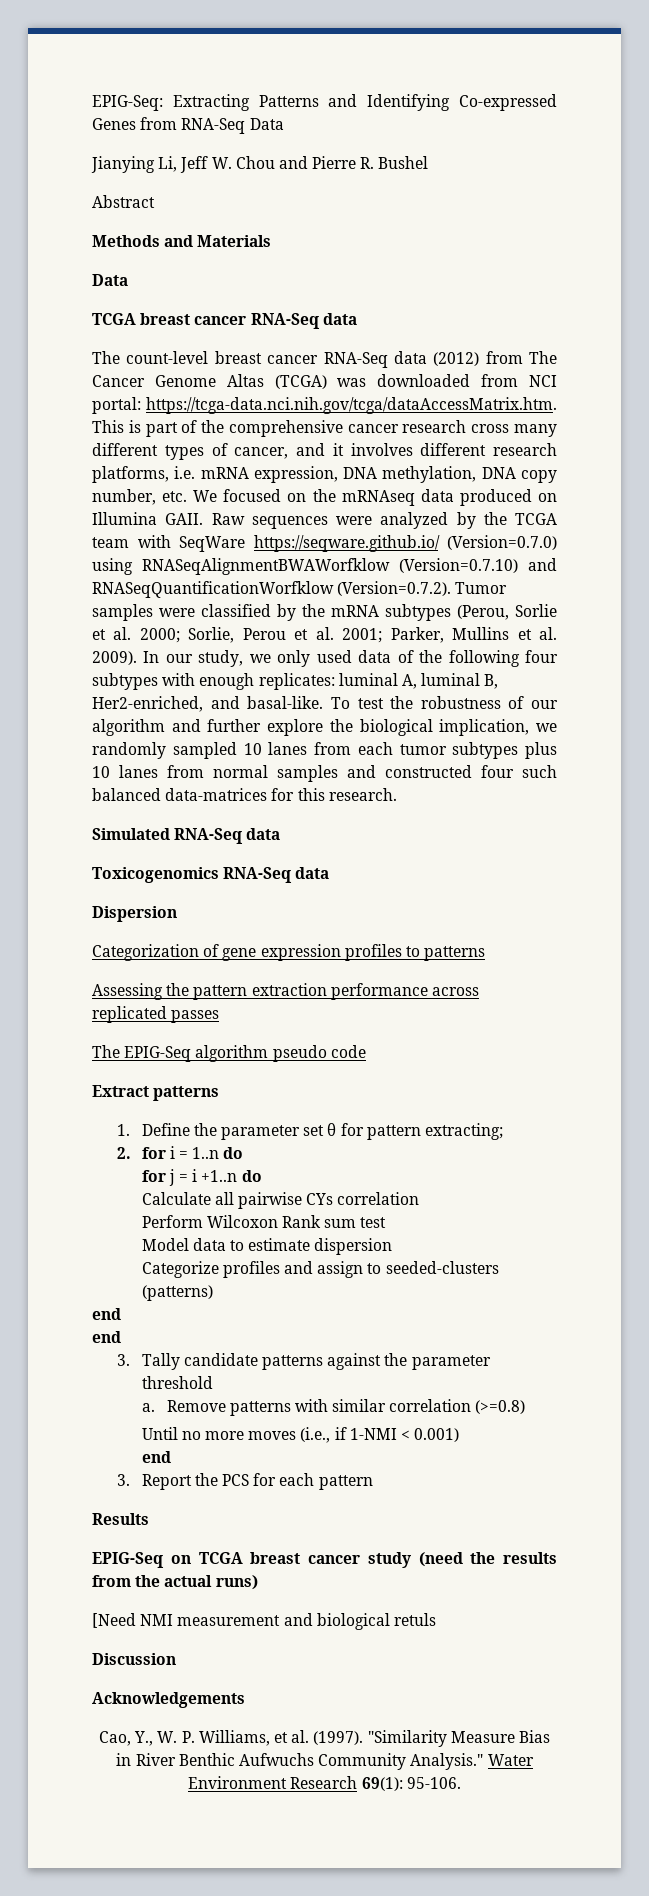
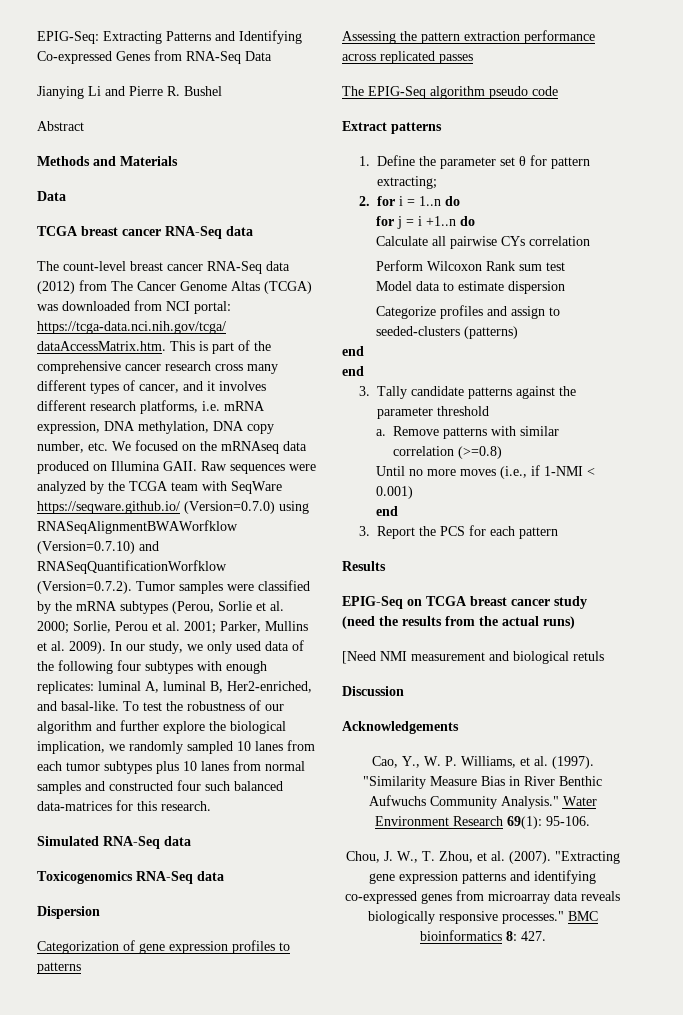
[158,156,275,173] Li, Jeff W. Chou -> [88,86,101,96] Li
(461, 1783) none -> [345,851,620,864] [369,870,596,884] [345,890,620,904] [367,911,598,924] [419,930,546,941] // Chou, J. W., T. Zhou, et al. (2007). "Extracting gene expression patterns and identifying co-expressed genes from microarray data reveals biologically responsive processes." BMC bioinformatics 8: 427.

